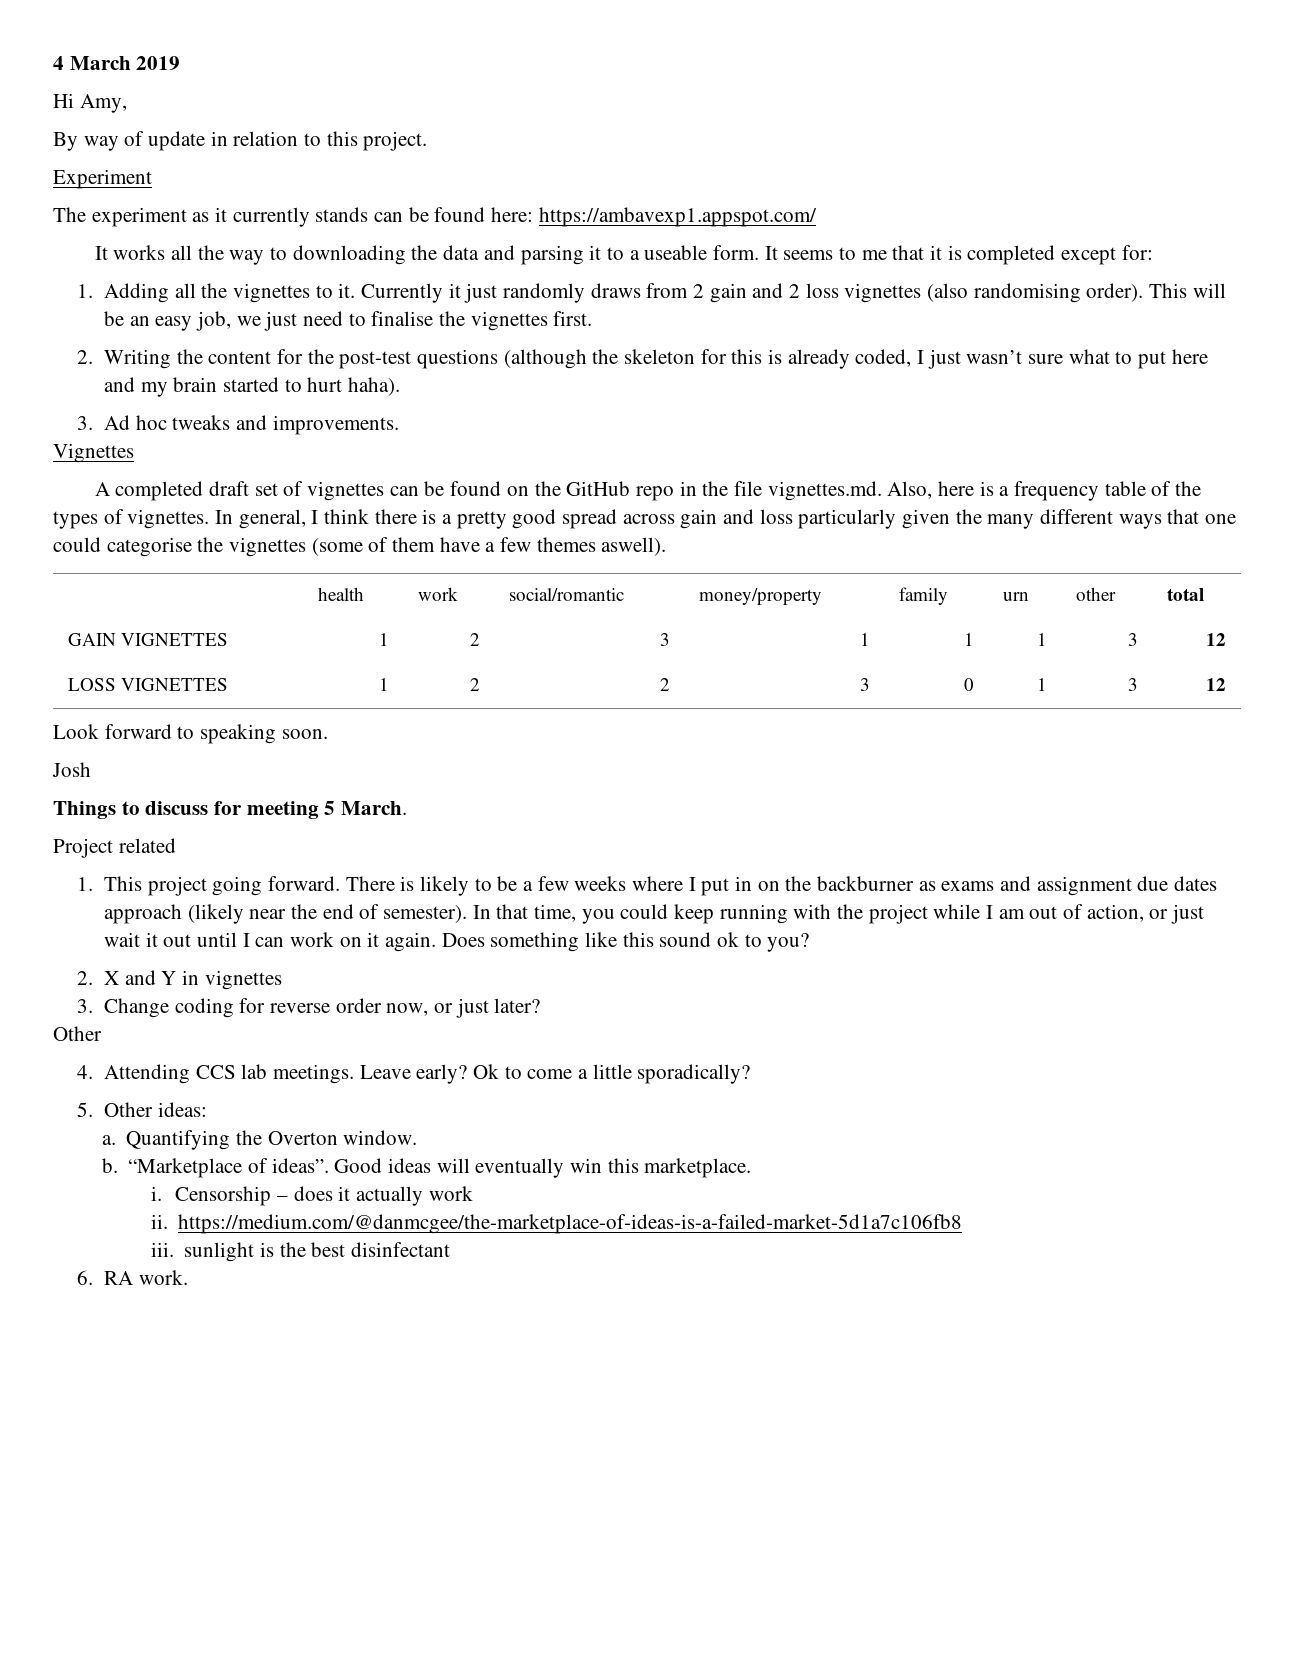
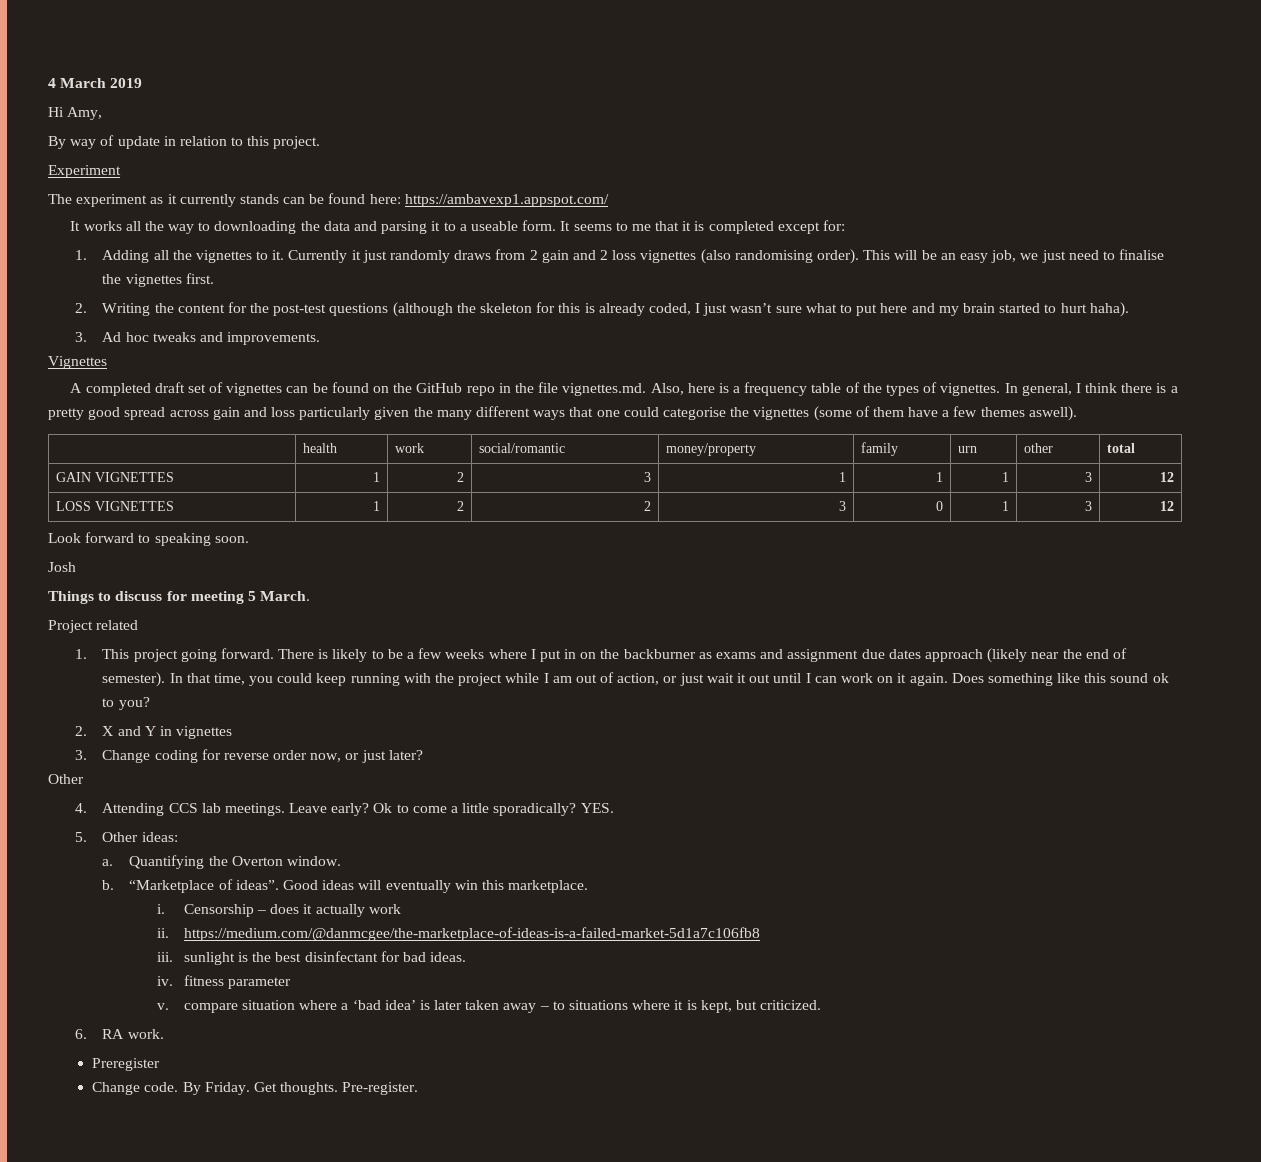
(751, 1074) none -> [580,803,614,813] YES.
[77,1270,188,1285] // 6. RA work. -> [380,951,467,962] [156,975,291,989] [156,1000,822,1013] [75,1029,164,1039] [92,1058,161,1071] [92,1082,419,1095] for bad ideas. // iv. fitness parameter // v. compare situation where a ‘bad idea’ is later taken away – to situations where it is kept, but criticized. // 6. RA work. // Preregister // Change code. By Friday. Get thoughts. Pre-register.

